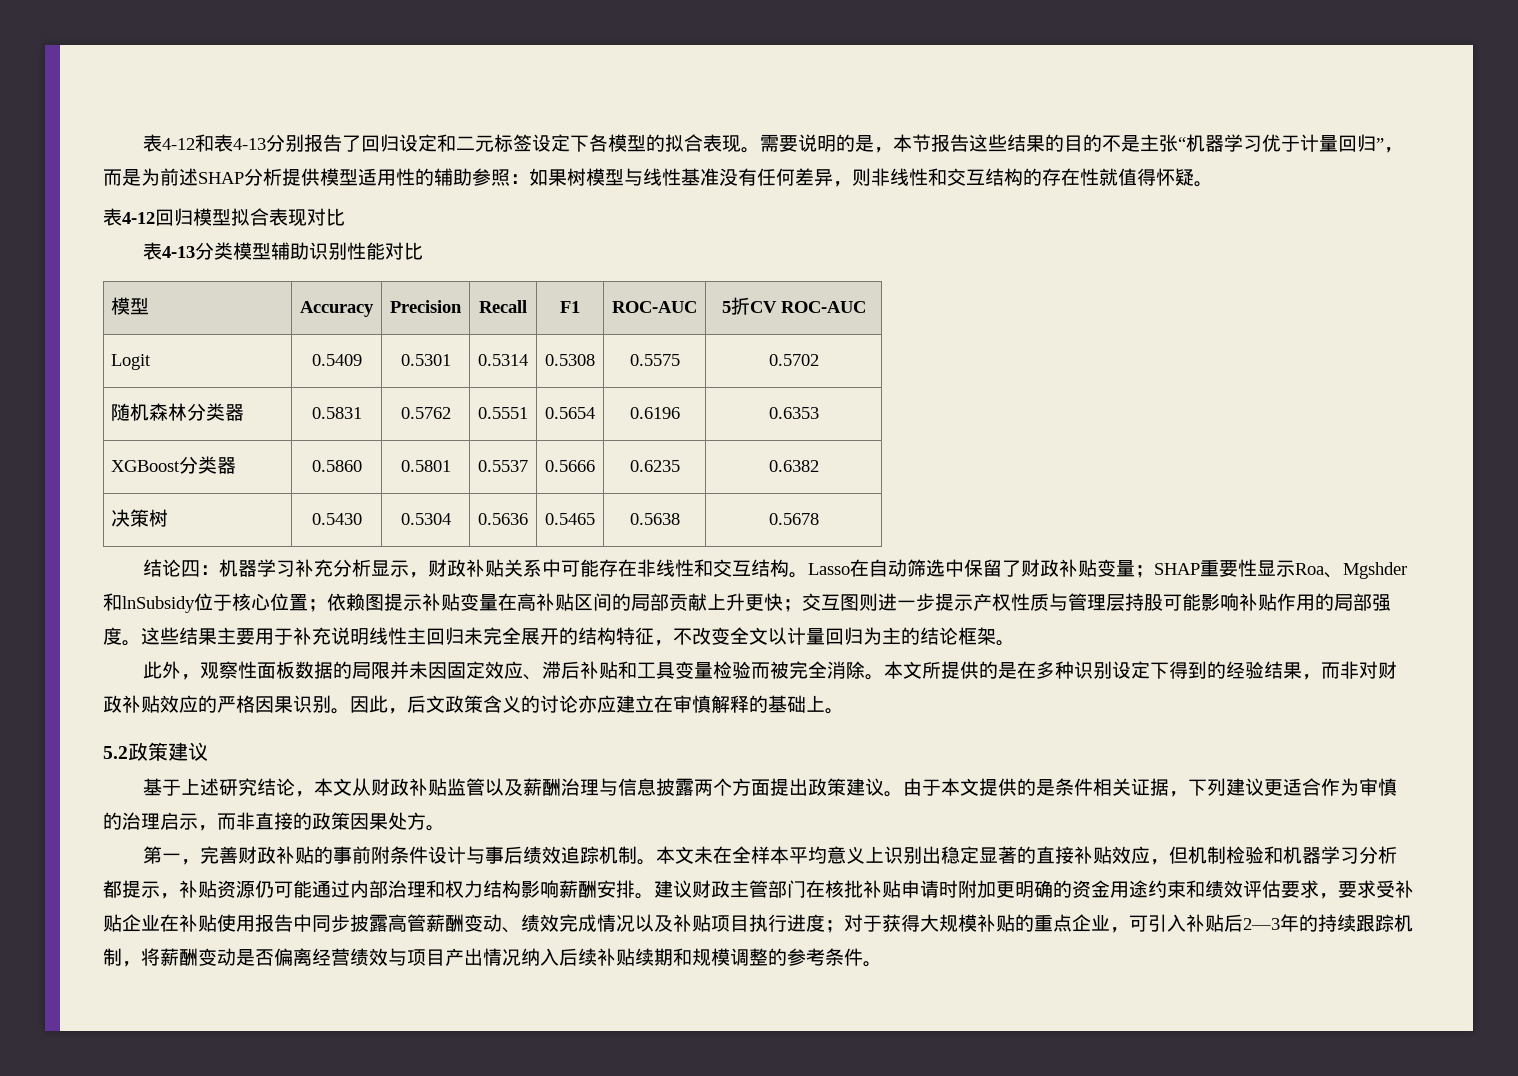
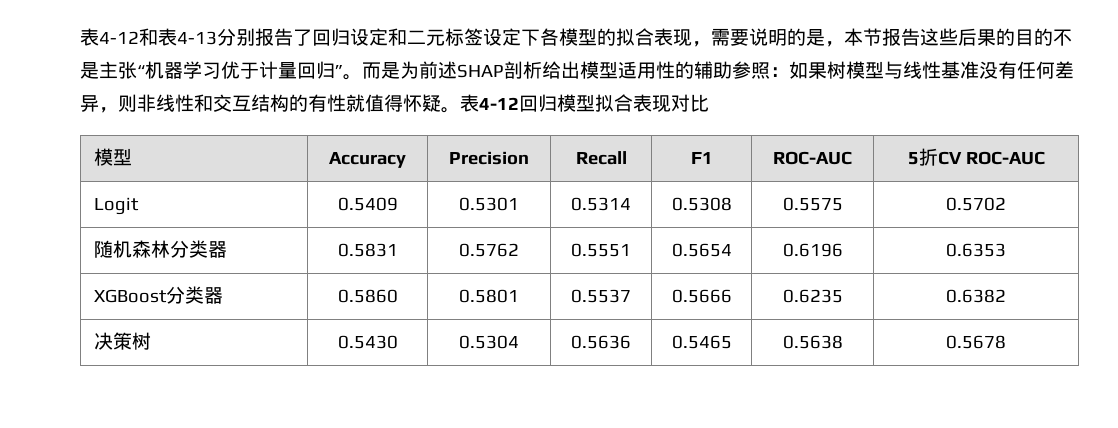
[741,147,761,153] 。 -> [692,41,711,47] ，
[1007,134,1027,152] 结 -> [958,28,977,46] 后
[1384,147,1404,153] ， -> [343,74,362,80] 。
[244,168,320,186] 分析提供 -> [504,61,580,79] 剖析给出
[1042,168,1080,186] 存在 -> [308,94,327,112] 有
(1213, 184) // -> (460, 110) none
[143,242,424,260] // 表4-13分类模型辅助识别性能对比 -> (709, 103) none
[143,559,1408,579] [103,593,1391,613] [103,627,1015,646] [143,661,1398,680] [103,695,844,714] [103,742,208,761] [143,778,1398,797] [103,812,445,831] [143,846,1398,865] [103,880,1414,899] [103,914,1413,933] [103,948,882,967] // 结论四：机器学习补充分析显示，财政补贴关系中可能存在非线性和交互结构。Lasso在自动筛选中保留了财政补贴变量；SHAP重要性显示Roa、Mgshder和lnSubsidy位于核心位置；依赖图提示补贴变量在高补贴区间的局部贡献上升更快；交互图则进一步提示产权性质与管理层持股可能影响补贴作用的局部强度。这些结果主要用于补充说明线性主回归未完全展开的结构特征，不改变全文以计量回归为主的结论框架。 // 此外，观察性面板数据的局限并未因固定效应、滞后补贴和工具变量检验而被完全消除。本文所提供的是在多种识别设定下得到的经验结果，而非对财政补贴效应的严格因果识别。因此，后文政策含义的讨论亦应建立在审慎解释的基础上。 // 5.2政策建议 // 基于上述研究结论，本文从财政补贴监管以及薪酬治理与信息披露两个方面提出政策建议。由于本文提供的是条件相关证据，下列建议更适合作为审慎的治理启示，而非直接的政策因果处方。 // 第一，完善财政补贴的事前附条件设计与事后绩效追踪机制。本文未在全样本平均意义上识别出稳定显著的直接补贴效应，但机制检验和机器学习分析都提示，补贴资源仍可能通过内部治理和权力结构影响薪酬安排。建议财政主管部门在核批补贴申请时附加更明确的资金用途约束和绩效评估要求，要求受补贴企业在补贴使用报告中同步披露高管薪酬变动、绩效完成情况以及补贴项目执行进度；对于获得大规模补贴的重点企业，可引入补贴后2—3年的持续跟踪机制，将薪酬变动是否偏离经营绩效与项目产出情况纳入后续补贴续期和规模调整的参考条件。 -> (1006, 342) none

